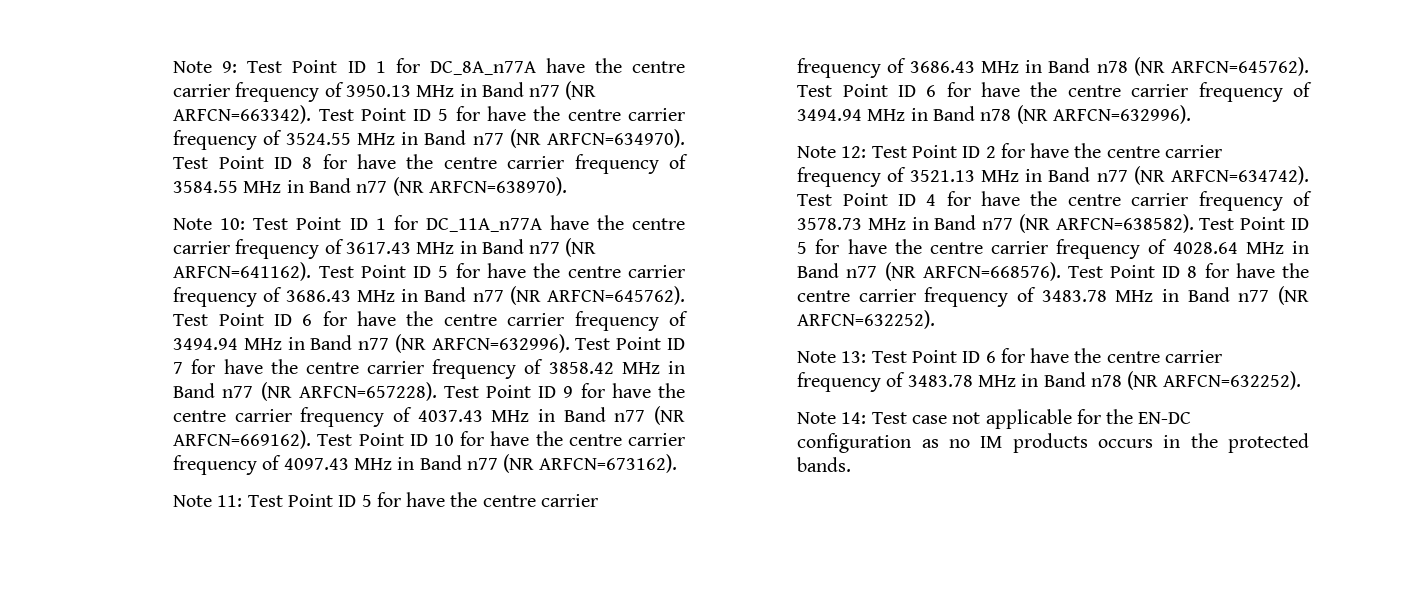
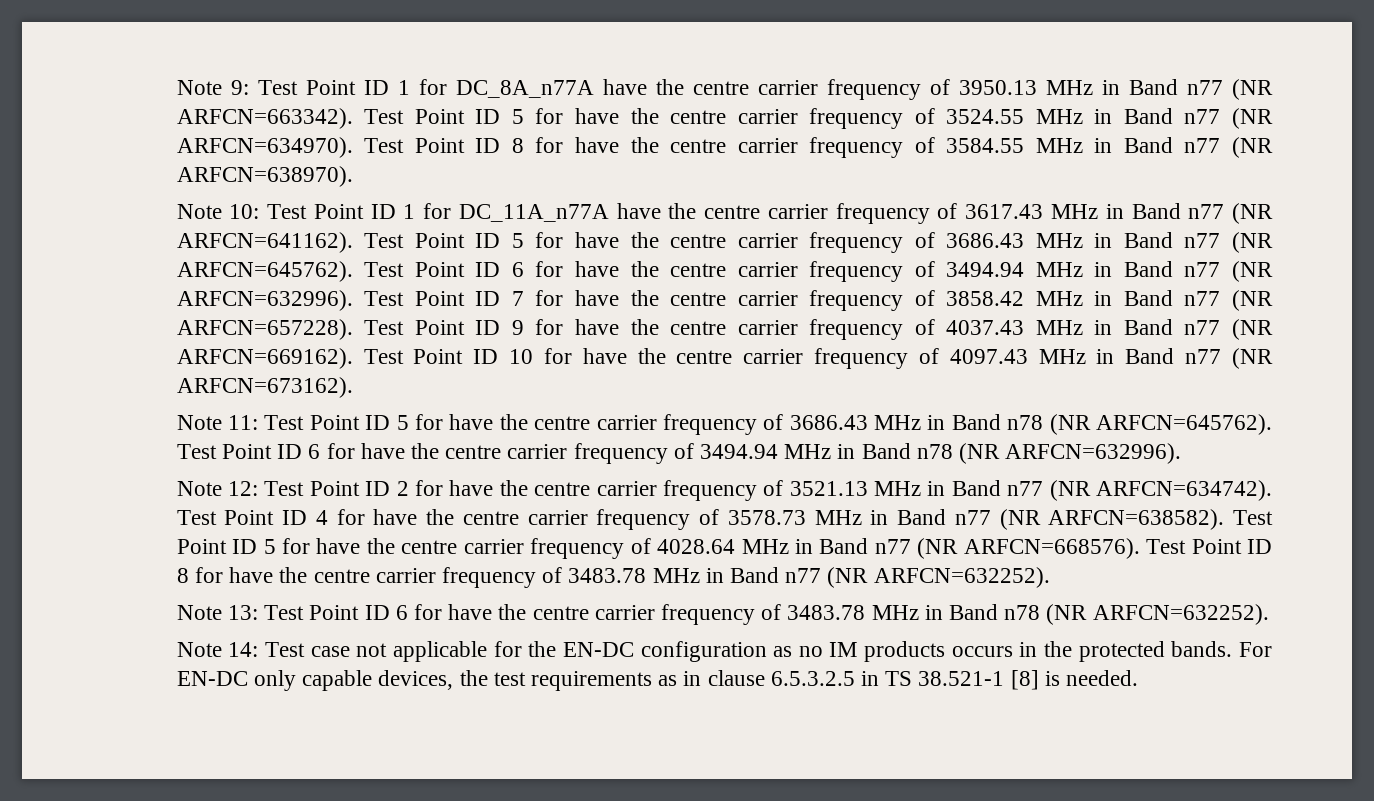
(852, 464) none -> [1239,642,1272,657] [176,670,1139,691] For EN-DC only capable devices, the test requirements as in clause 6.5.3.2.5 in TS 38.521-1 [8] is needed.

